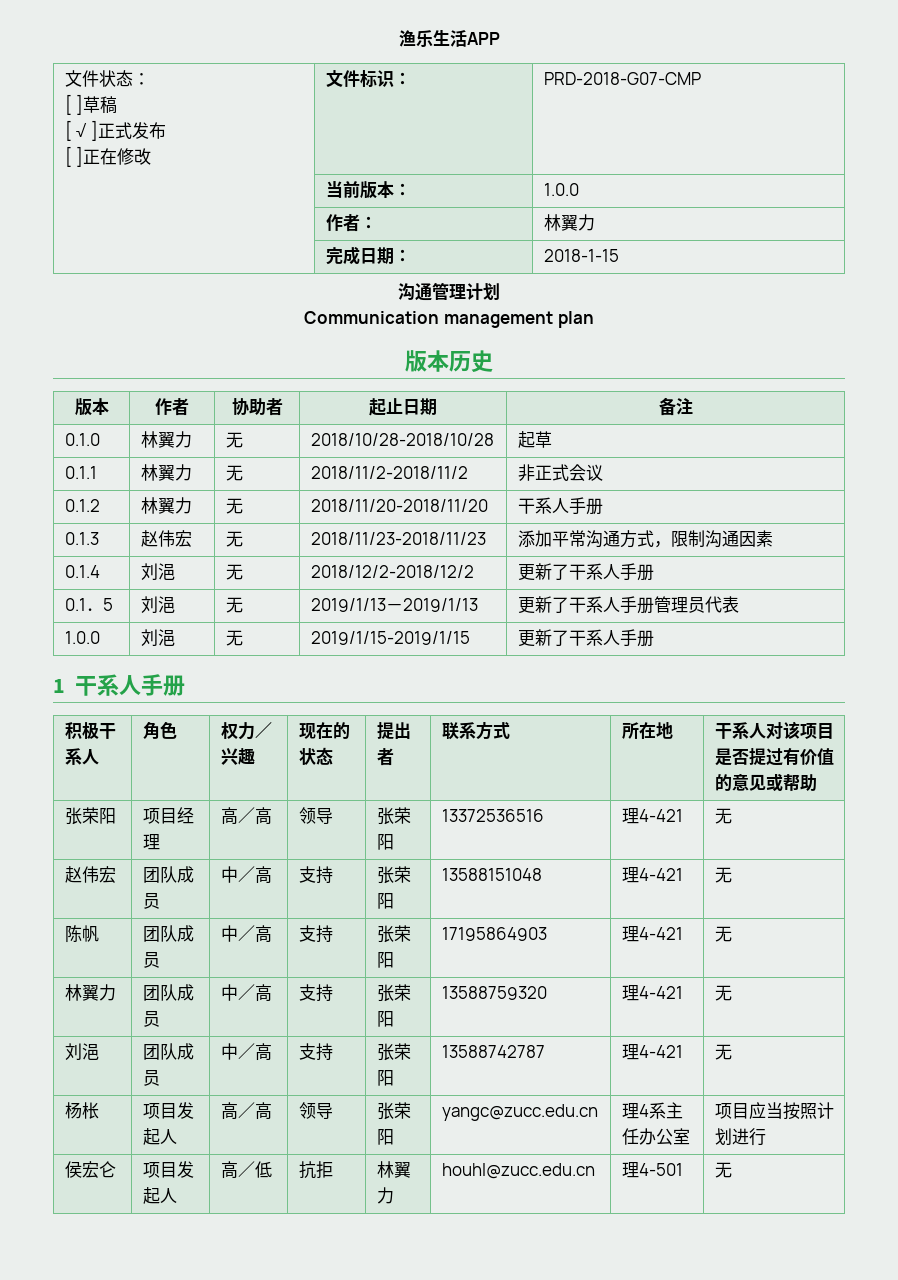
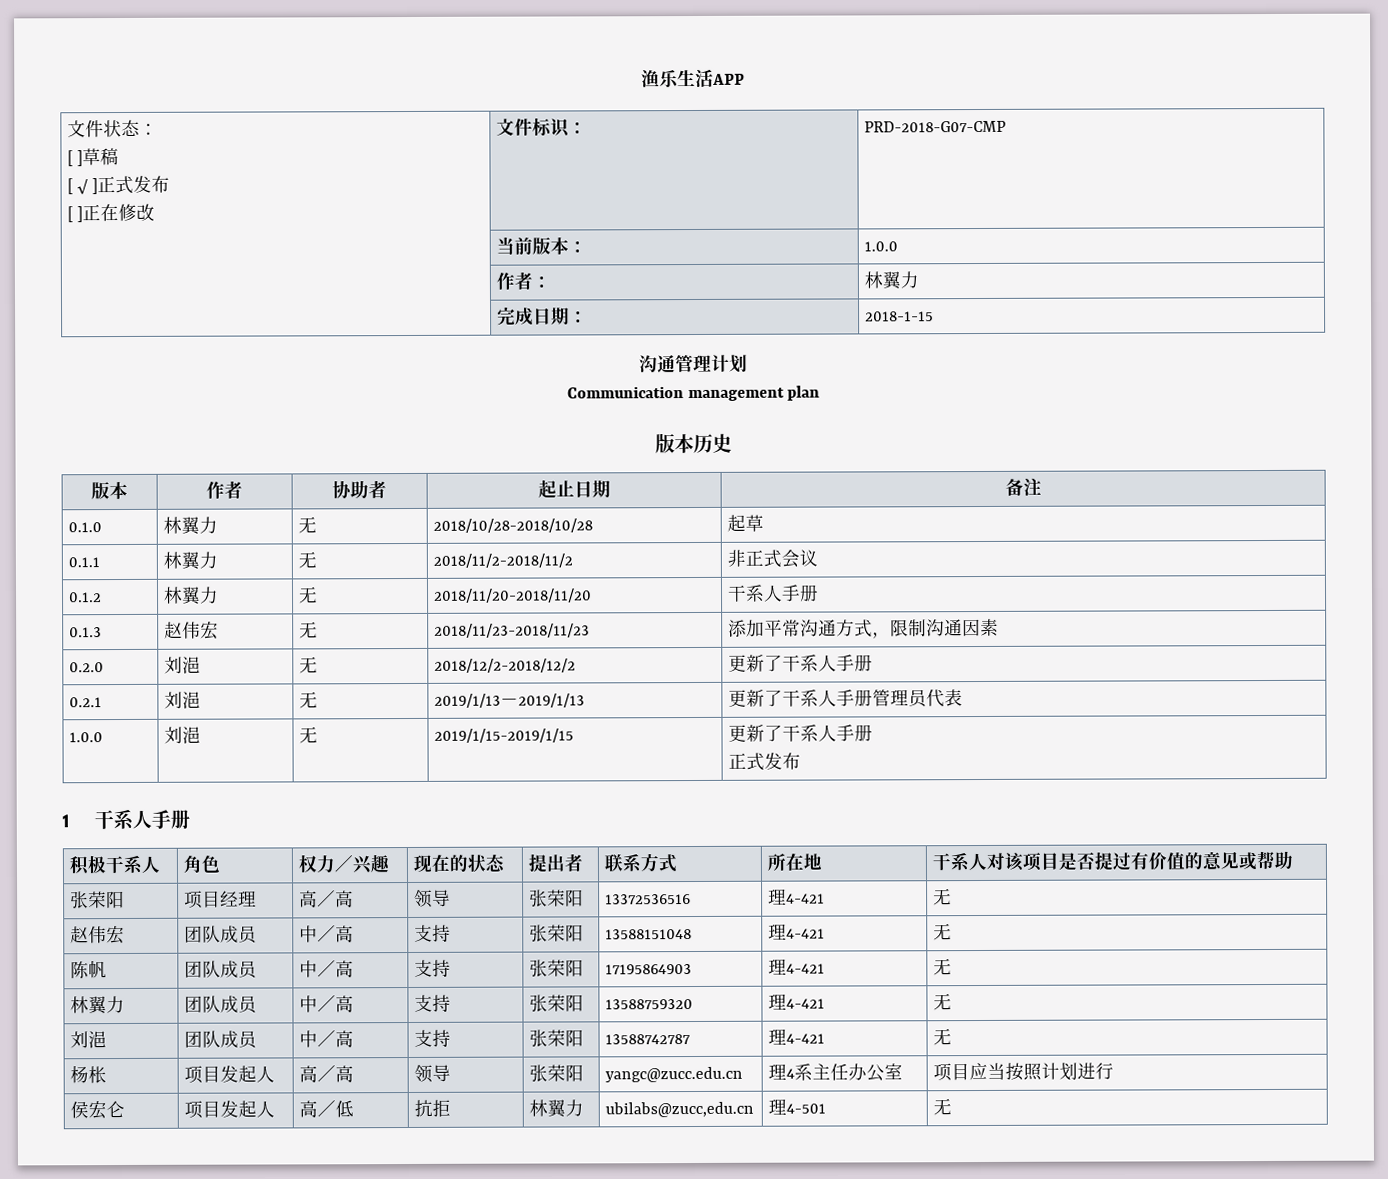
[64,565,100,578] 0.1.4 -> [69,662,105,673] 0.2.0
[64,598,113,611] 0.1．5 -> [69,697,103,708] 0.2.1
(654, 638) none -> [728,752,802,771] // 正式发布
[441,1163,595,1179] houhl@zucc.edu.cn -> [605,1101,755,1118] ubilabs@zucc,edu.cn

